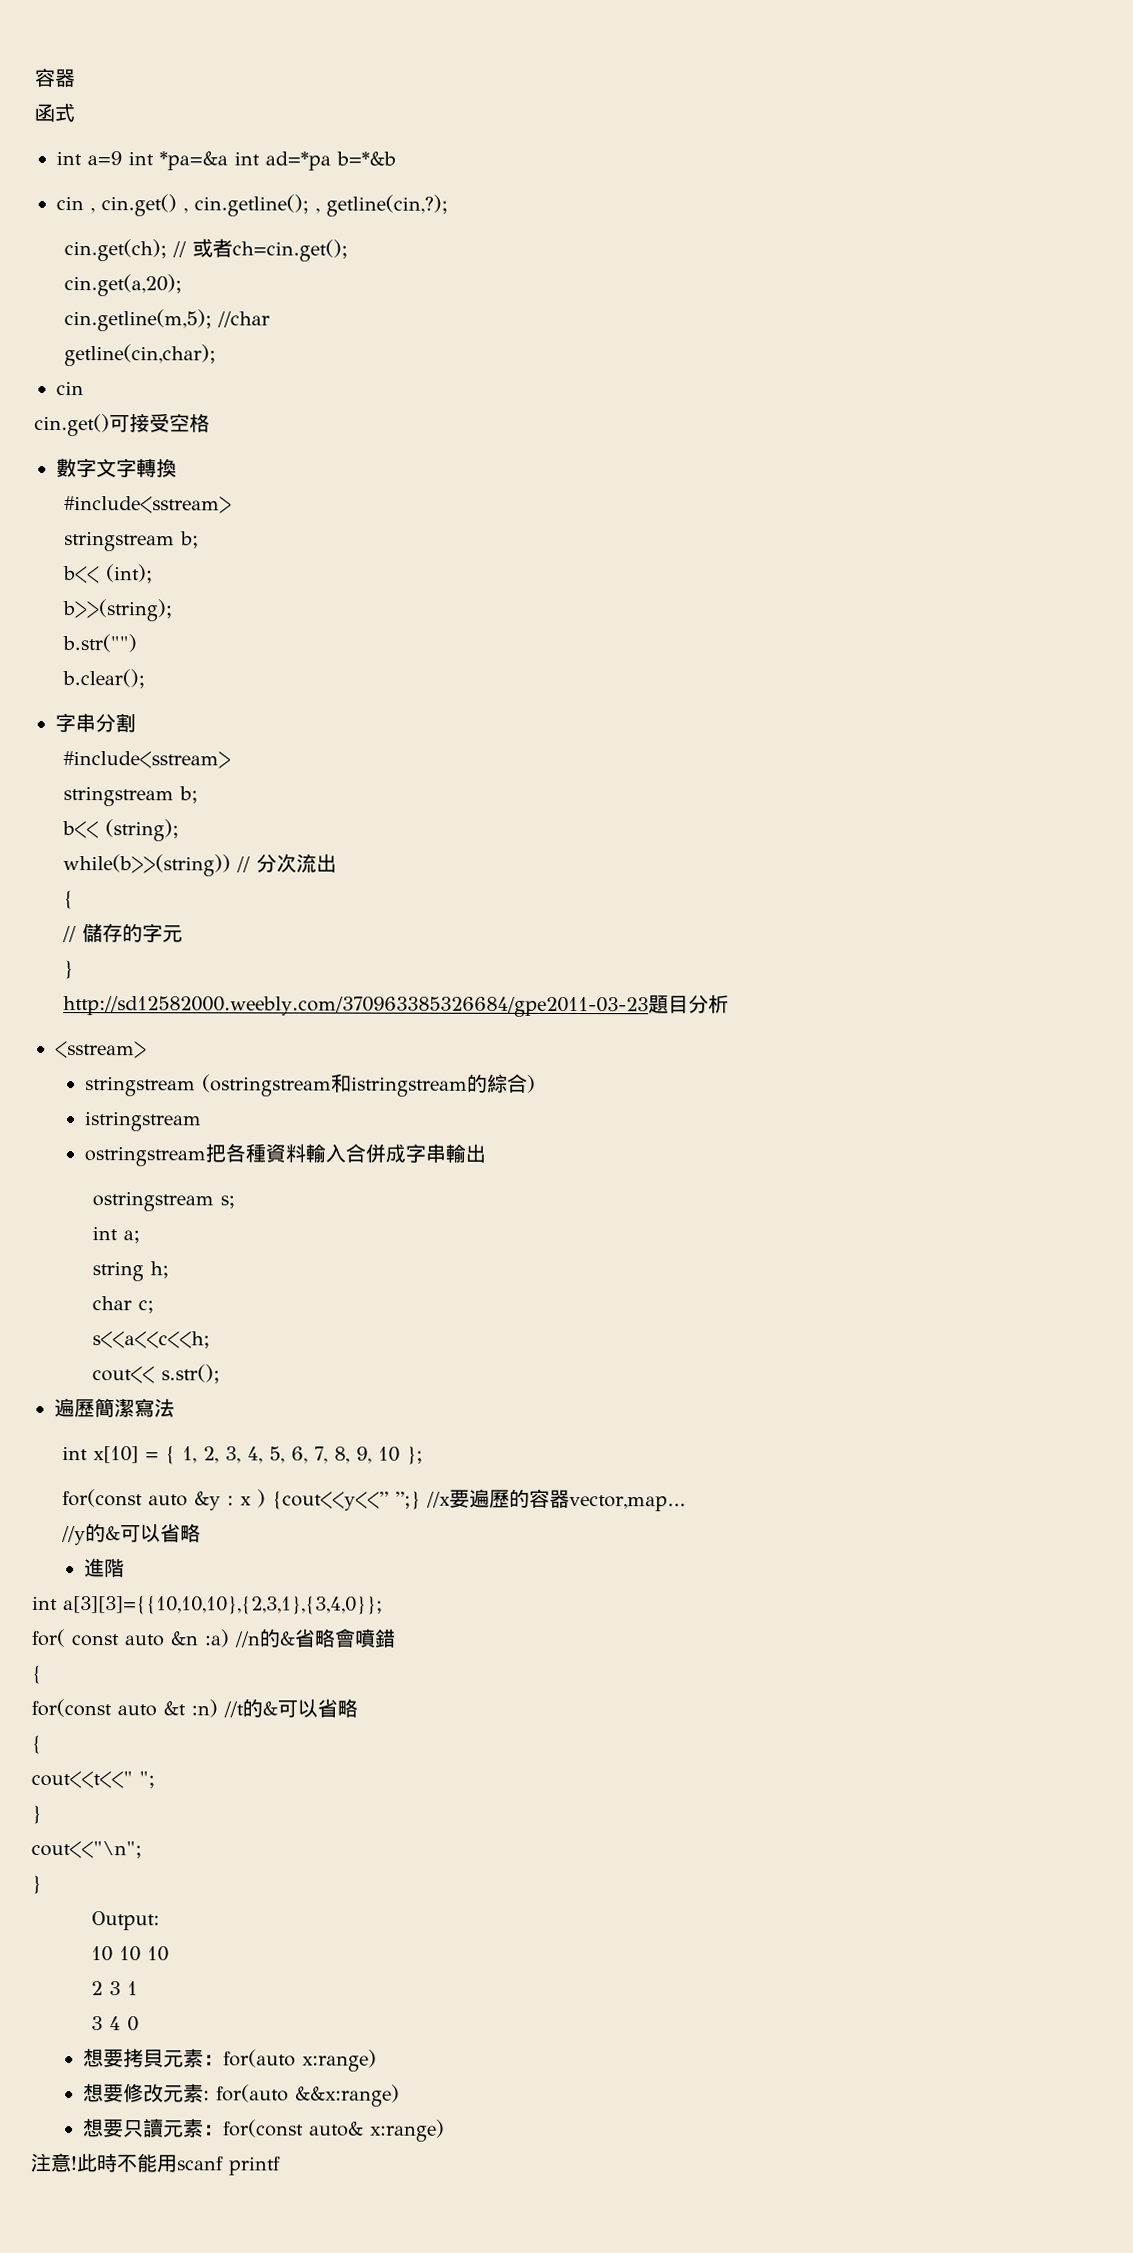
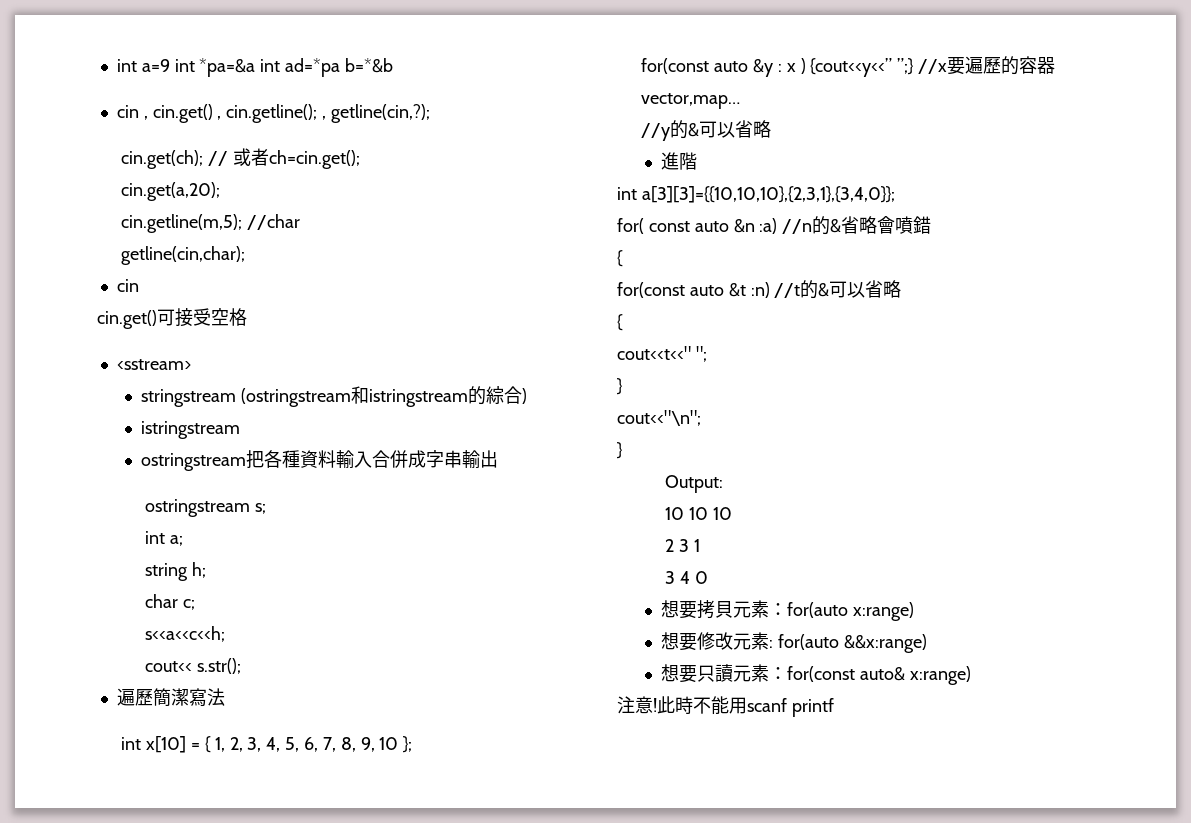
[34,67,76,88] [34,103,75,123] 容器 // 函式 // -> (116, 65) none
[56,458,177,478] [63,496,232,514] [63,531,199,552] [62,564,153,584] [61,599,173,622] [61,634,137,653] [61,669,145,689] [55,713,136,733] [62,751,231,769] [62,786,198,807] [61,819,179,842] [62,853,337,877] [62,890,74,910] [61,923,183,943] [62,960,74,980] [62,994,729,1018] // 數字文字轉換 // #include<sstream> // stringstream b; // b<< (int); // b>>(string); // b.str("") // b.clear(); // 字串分割 // #include<sstream> // stringstream b; // b<< (string); // while(b>>(string)) // 分次流出 // { // // 儲存的字元 // } // http://sd12582000.weebly.com/370963385326684/gpe2011-03-23題目分析 -> (247, 317) none

